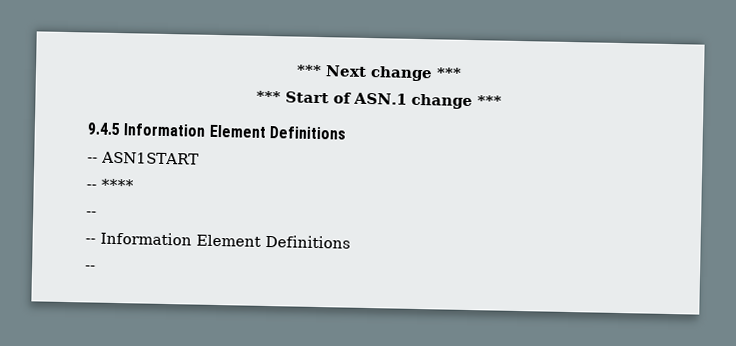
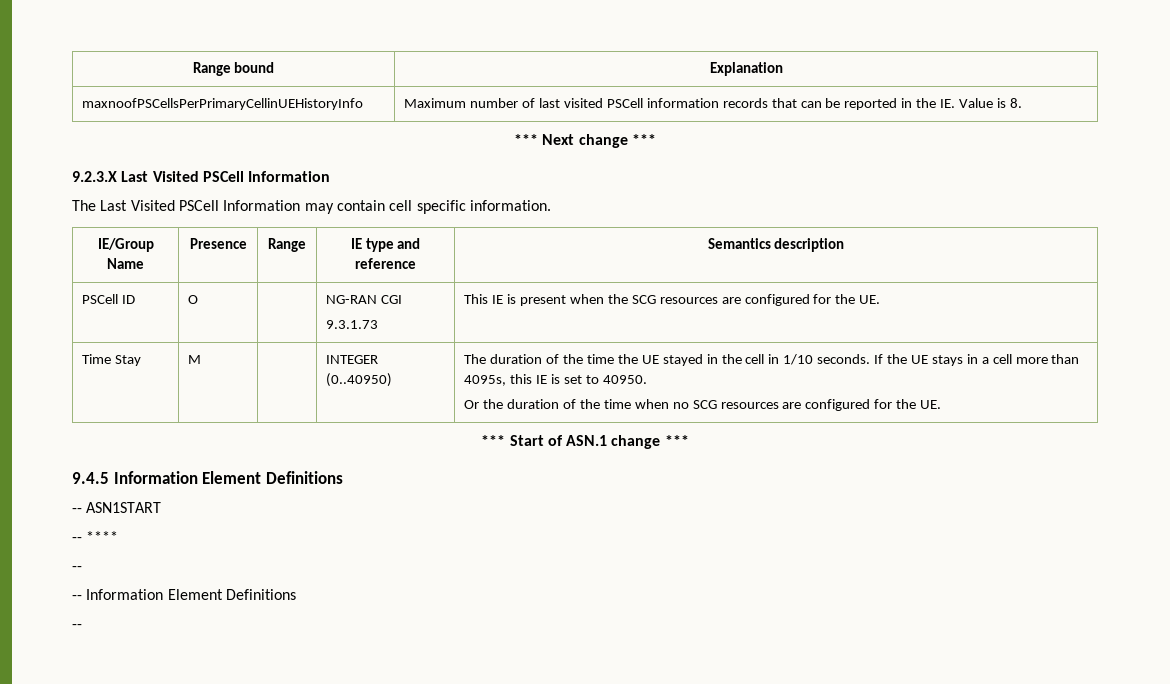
[296,64,462,82] *** Next change *** -> [192,62,275,76] [709,62,783,76] [82,98,364,110] [404,98,1022,110] [514,134,656,148] [72,171,331,182] [72,200,551,214] [97,238,154,252] [107,258,144,269] [189,238,247,249] [268,238,306,252] [350,238,421,252] [355,258,416,269] [707,238,845,252] [82,294,136,304] [188,295,199,304] [326,295,403,304] [326,320,379,329] [464,294,881,306] [82,354,142,366] [188,355,202,364] [326,355,379,364] [326,373,393,387] [464,354,1080,366] [464,374,647,386] [464,399,942,411] Range bound | Explanation // maxnoofPSCellsPerPrimaryCellinUEHistoryInfo | Maximum number of last visited PSCell information records that can be reported in the IE. Value is 8. // *** Next change *** // 9.2.3.X Last Visited PSCell Information // The Last Visited PSCell Information may contain cell specific information. // IE/Group Name | Presence | Range | IE type and reference | Semantics description // PSCell ID | O | | NG-RAN CGI // 9.3.1.73 | This IE is present when the SCG resources are configured for the UE. // Time Stay | M | | INTEGER (0..40950) | The duration of the time the UE stayed in the cell in 1/10 seconds. If the UE stays in a cell more than 4095s, this IE is set to 40950. // Or the duration of the time when no SCG resources are configured for the UE.

